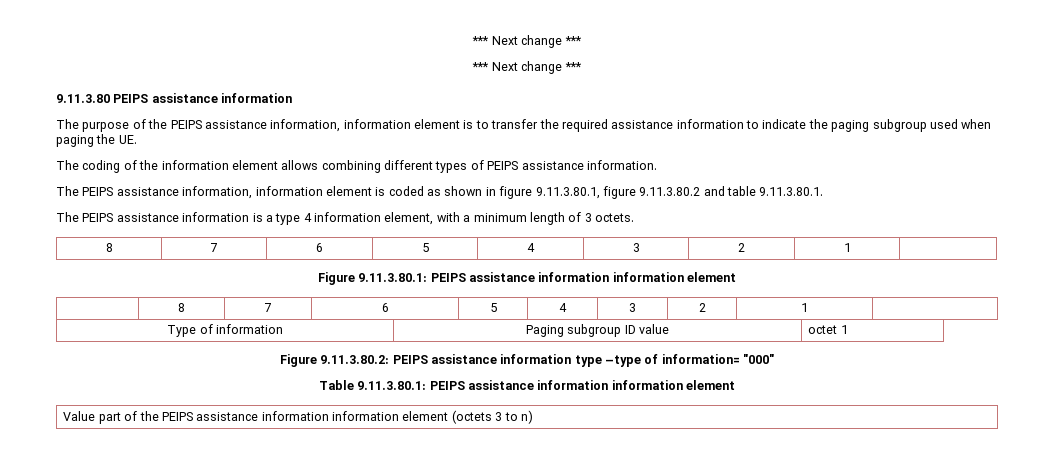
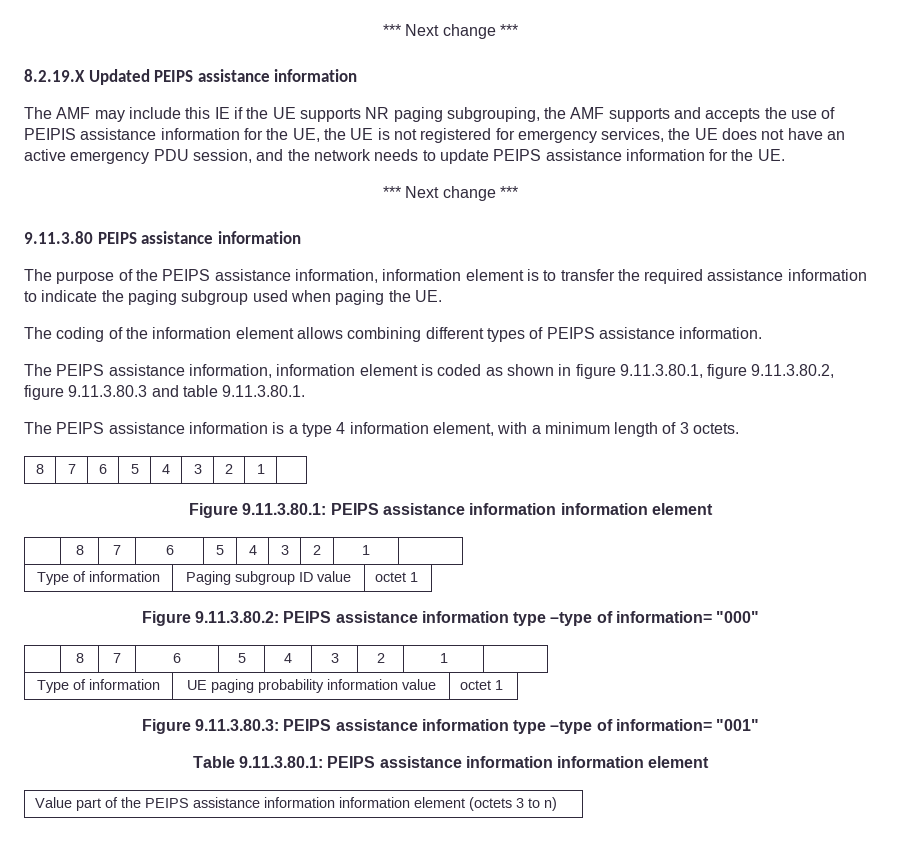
[472,35,582,48] *** Next change *** -> [383,24,518,39] [24,69,358,85] [24,107,836,122] [24,128,846,143] [24,149,785,164] *** Next change *** // 8.2.19.X Updated PEIPS assistance information // The AMF may include this IE if the UE supports NR paging subgrouping, the AMF supports and accepts the use of PEIPIS assistance information for the UE, the UE is not registered for emergency services, the UE does not have an active emergency PDU session, and the network needs to update PEIPS assistance information for the UE.
[639,187,701,196] 9.11.3.80.2 -> [751,364,835,378] [24,385,148,400] 9.11.3.80.2, figure 9.11.3.80.3
(775, 359) none -> [75,653,84,663] [113,653,121,663] [173,653,181,663] [237,653,246,663] [284,653,292,663] [330,653,339,663] [376,653,385,663] [439,653,448,663] [37,679,160,693] [186,679,436,693] [460,680,504,690] [141,719,760,734] // | 8 | 7 | 6 | 5 | 4 | 3 | 2 | 1 | // Type of information | UE paging probability information value | octet 1 // Figure 9.11.3.80.3: PEIPS assistance information type –type of information= "001"

